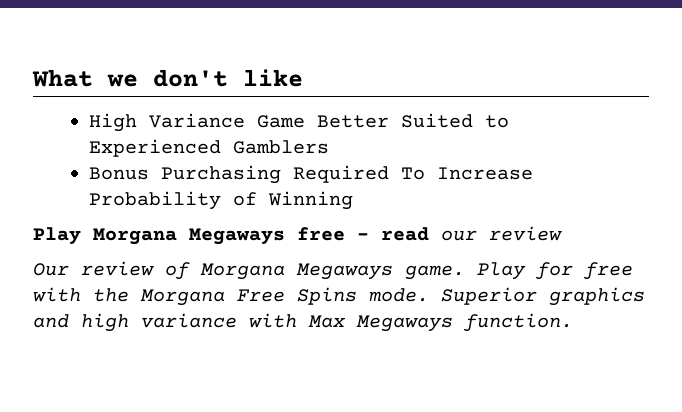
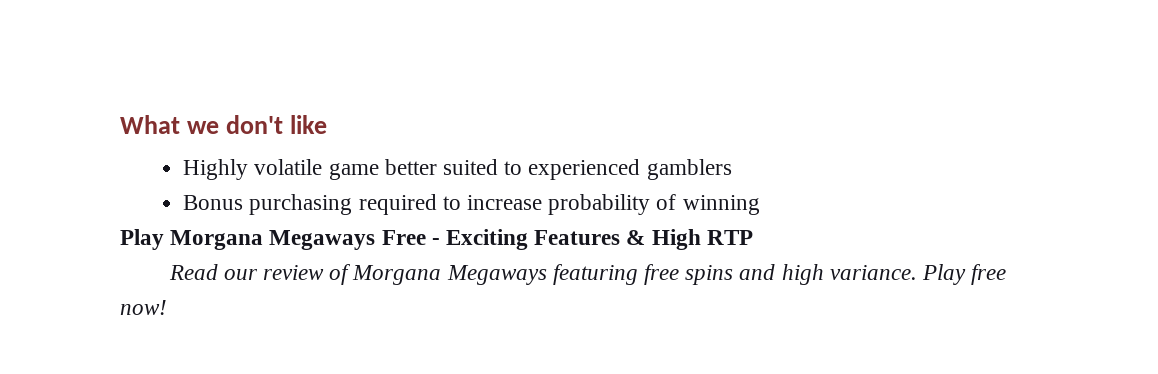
[89,113,510,132] [89,139,330,157] [89,165,534,184] [89,191,354,210] [33,227,429,245] High Variance Game Better Suited to Experienced Gamblers // Bonus Purchasing Required To Increase Probability of Winning // Play Morgana Megaways free - read -> [183,159,732,180] [183,194,760,215] [120,229,753,250] [168,264,218,280] Highly volatile game better suited to experienced gamblers // Bonus purchasing required to increase probability of winning // Play Morgana Megaways Free - Exciting Features & High RTP // Read
[33,261,154,276] // Our review -> (324, 272) none
[405,262,633,280] [33,287,645,306] [33,313,573,332] game. Play for free with the Morgana Free Spins mode. Superior graphics and high variance with Max Megaways function. -> [552,264,1007,285] [120,300,167,315] featuring free spins and high variance. Play free now!

